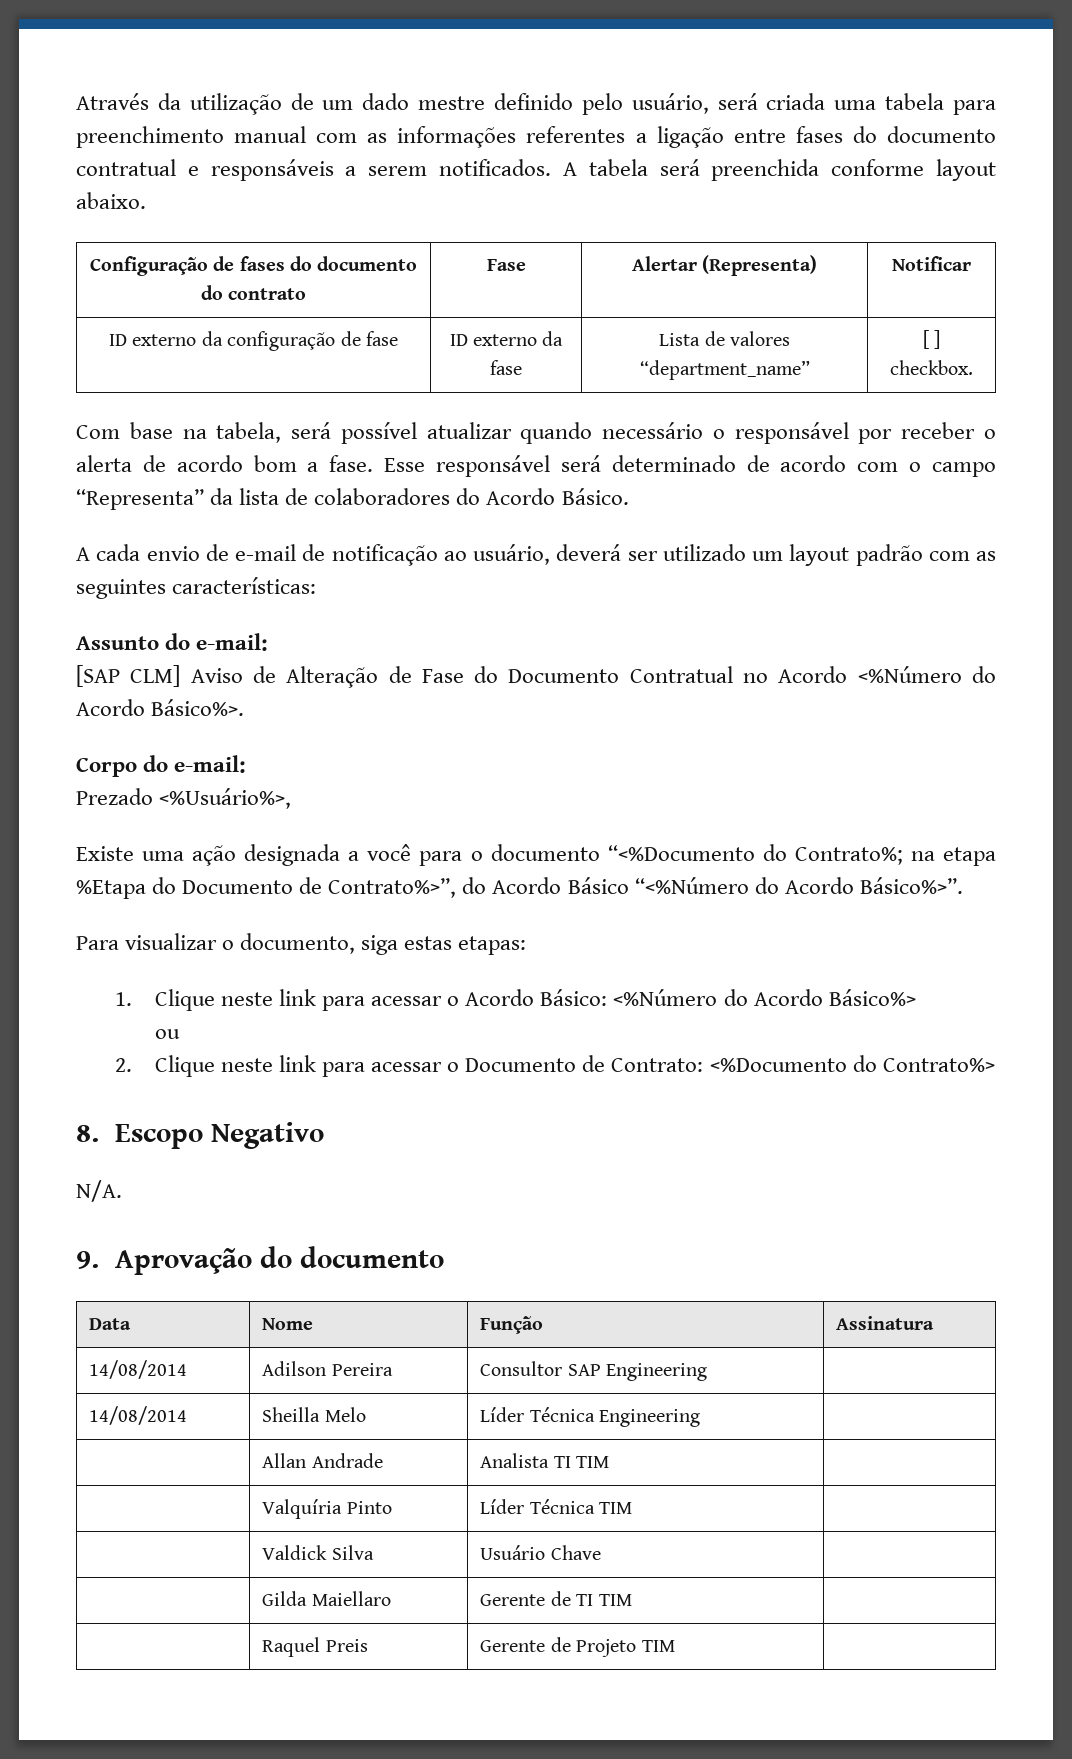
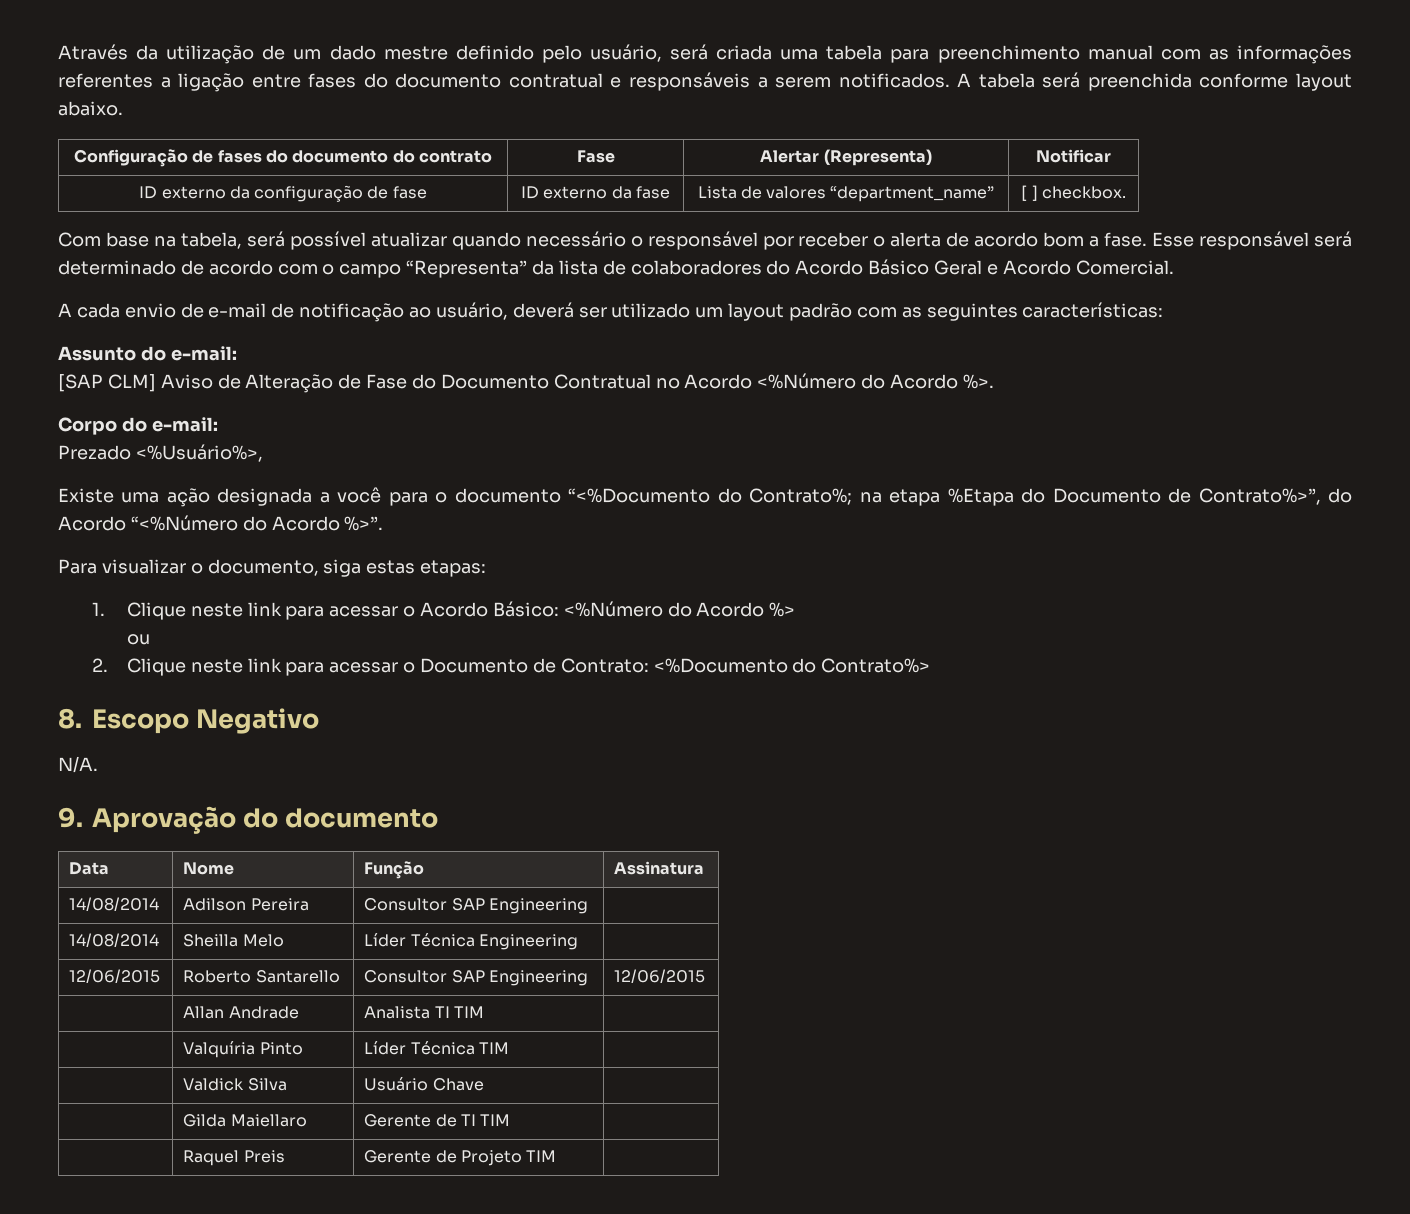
[561,488,629,505] Básico. -> [868,259,1174,275] Básico Geral e Acordo Comercial.
[151,699,245,716] Básico%>. -> [962,374,994,389] %>.
[567,877,629,894] Básico -> (126, 523) none
[859,877,963,894] Básico%>”. -> [344,516,384,531] %>”.
[828,989,916,1006] Básico%> -> [769,602,796,617] %>
(701, 1418) none -> [69,969,161,983] [183,970,340,983] [364,970,588,986] [614,969,706,983] // 12/06/2015 | Roberto Santarello | Consultor SAP Engineering | 12/06/2015

